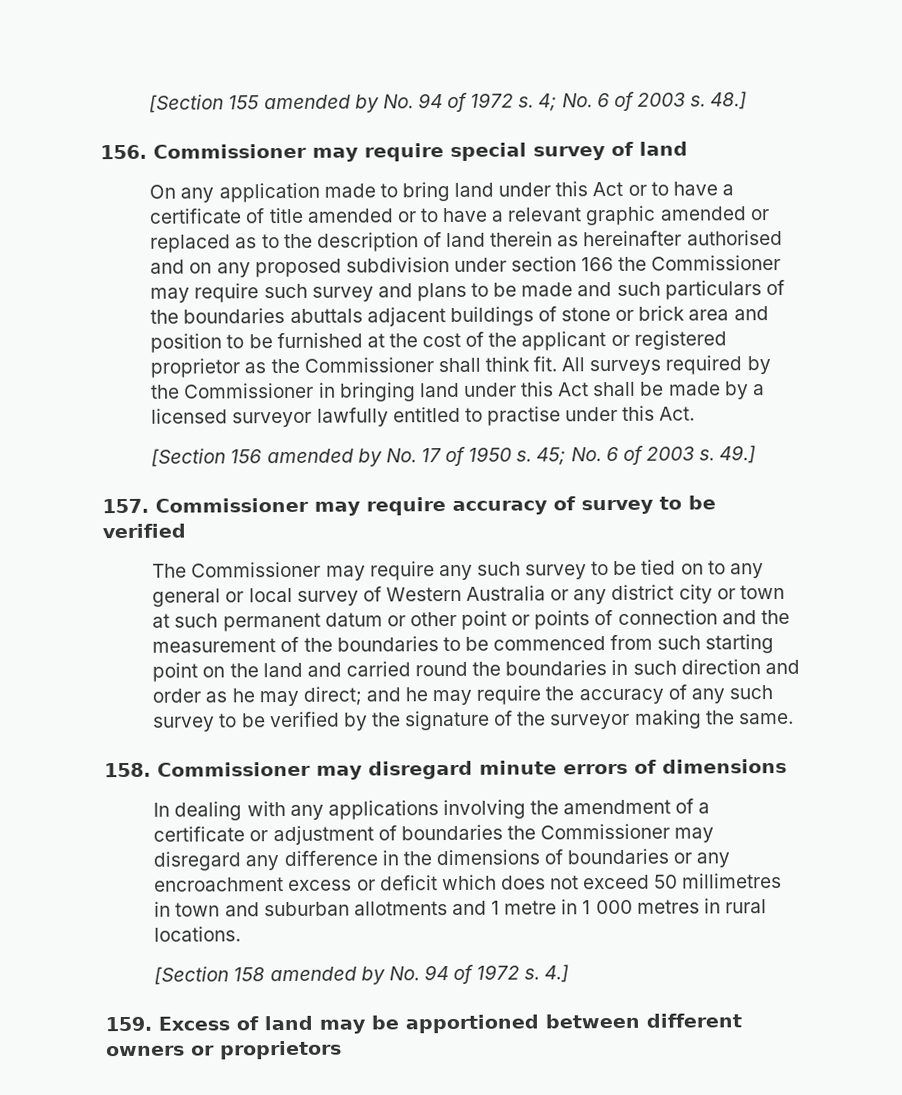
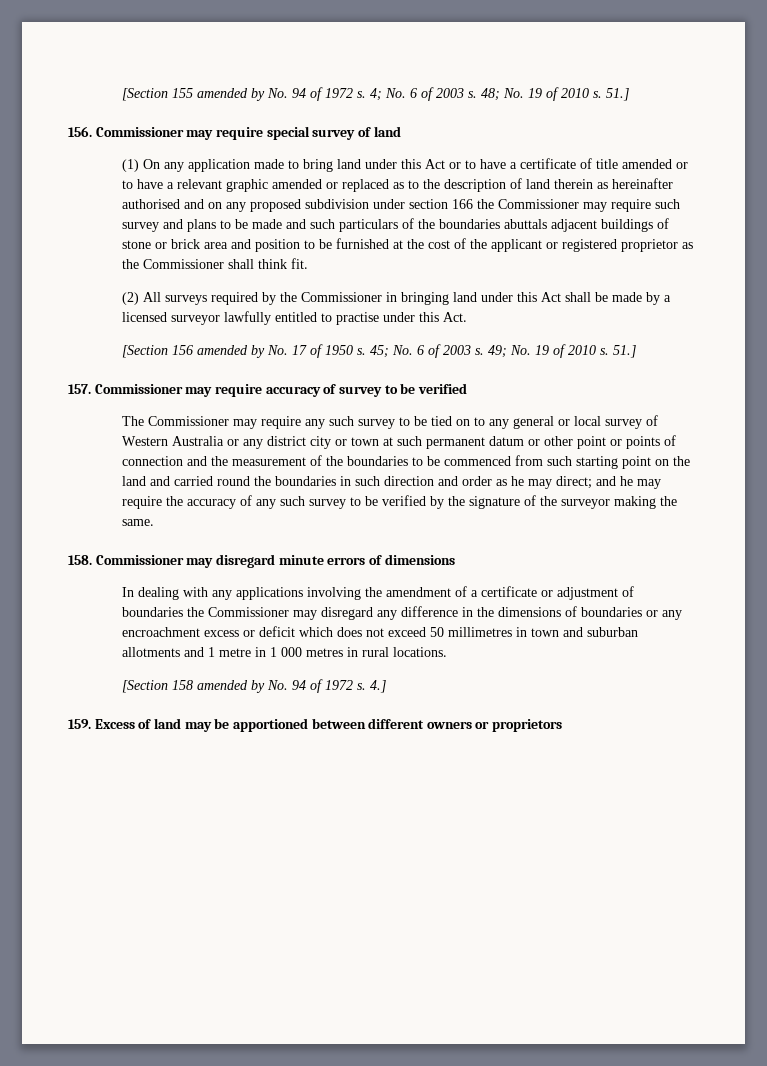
[710,91,748,110] 48.] -> [481,87,630,101] 48; No. 19 of 2010 s. 51.]
(688, 148) none -> [122,159,140,172] (1)
(558, 364) none -> [122,292,140,305] // (2)
[719,445,757,464] 49.] -> [488,344,637,358] 49; No. 19 of 2010 s. 51.]

